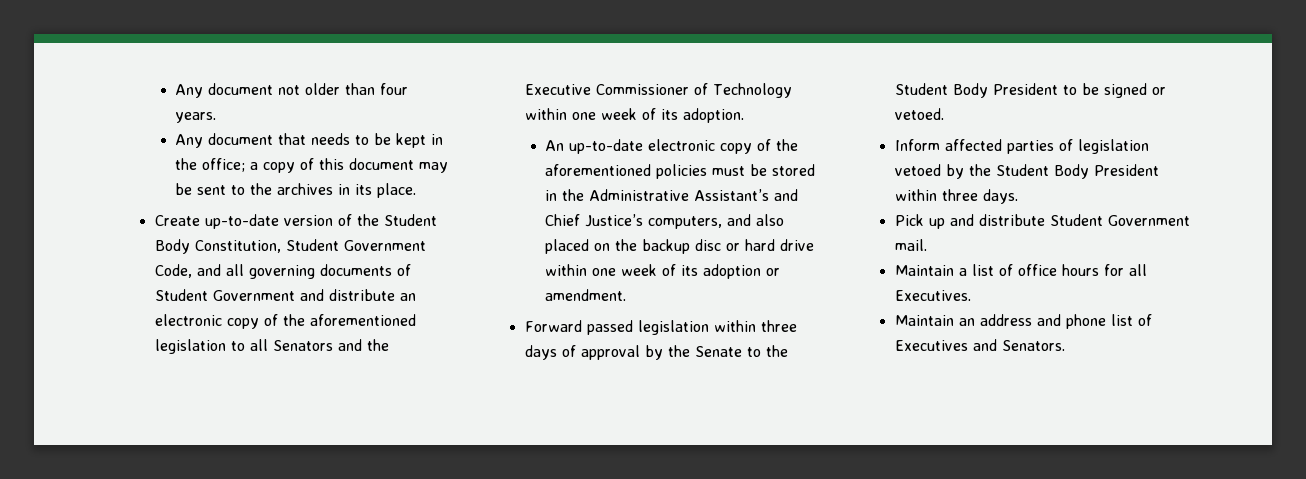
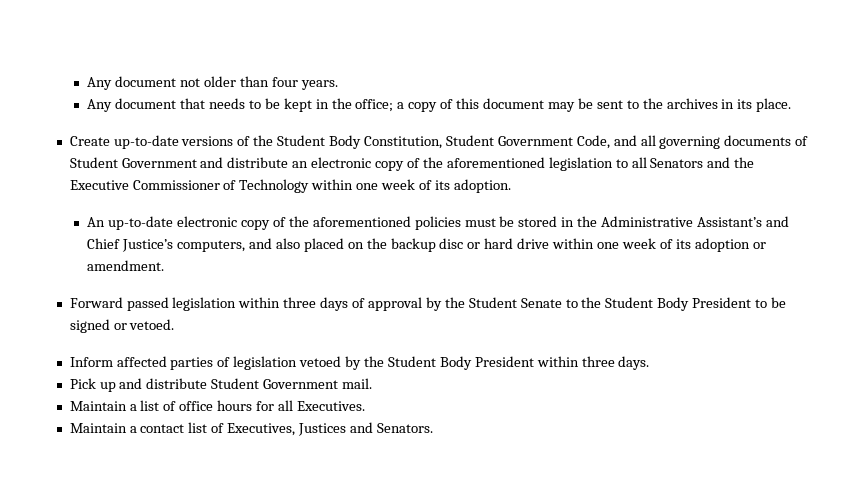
[283,215,333,226] version -> [181,136,234,146] versions
(690, 351) none -> [468,297,517,308] Student
[958,314,1152,329] [894,340,968,351] an address and phone list of Executives -> [129,422,347,436] a contact list of Executives, Justices

